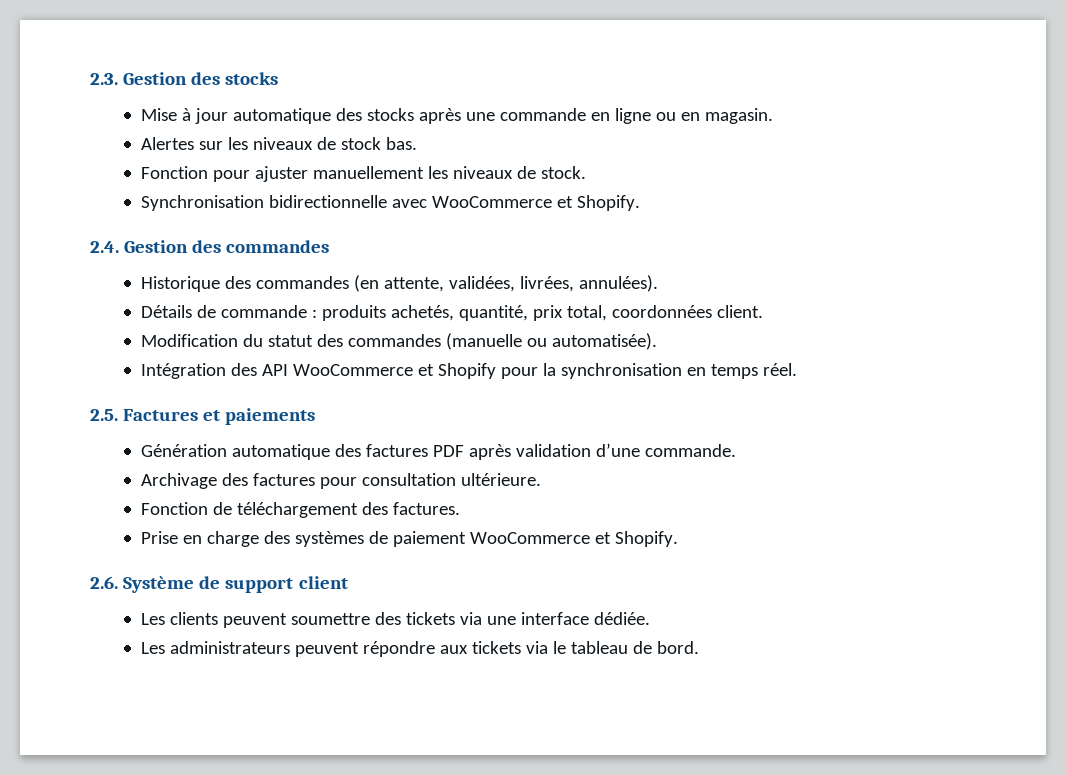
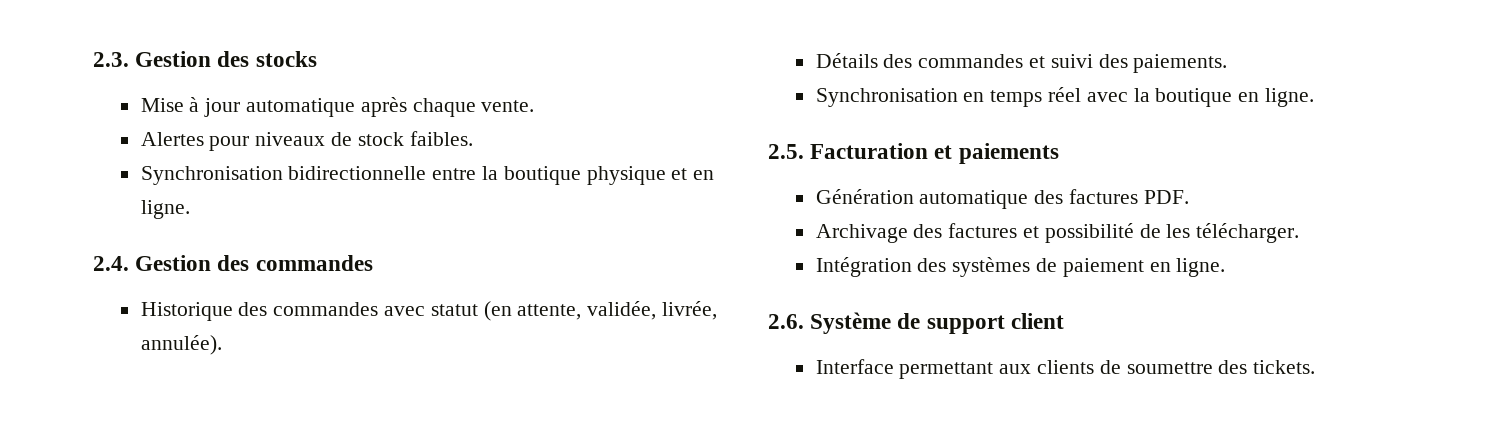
[335,108,773,124] des stocks après une commande en ligne ou en magasin. -> [360,97,535,117] après chaque vente.
[198,137,248,150] sur les -> [209,136,250,151] pour
[385,137,417,150] [140,166,586,182] [140,195,640,211] bas. // Fonction pour ajuster manuellement les niveaux de stock. // Synchronisation bidirectionnelle avec WooCommerce et Shopify. -> [409,131,473,146] [140,166,715,185] [140,200,190,219] faibles. // Synchronisation bidirectionnelle entre la boutique physique et en ligne.
[353,275,658,292] [140,305,763,321] [140,333,657,350] [140,363,797,379] (en attente, validées, livrées, annulées). // Détails de commande : produits achetés, quantité, prix total, coordonnées client. // Modification du statut des commandes (manuelle ou automatisée). // Intégration des API WooCommerce et Shopify pour la synchronisation en temps réel. -> [384,301,718,321] [140,335,222,355] [815,53,1228,73] [815,87,1315,107] avec statut (en attente, validée, livrée, annulée). // Détails des commandes et suivi des paiements. // Synchronisation en temps réel avec la boutique en ligne.
[123,409,199,421] Factures -> [810,143,929,159] Facturation
[432,443,736,460] [140,473,541,489] [140,502,460,518] [140,531,259,547] PDF après validation d’une commande. // Archivage des factures pour consultation ultérieure. // Fonction de téléchargement des factures. // Prise en charge -> [1143,190,1189,204] [815,223,1300,243] [815,257,912,277] PDF. // Archivage des factures et possibilité de les télécharger. // Intégration
[469,531,678,547] WooCommerce et Shopify. -> [1149,258,1226,277] en ligne.
[140,612,650,628] [140,641,699,657] Les clients peuvent soumettre des tickets via une interface dédiée. // Les administrateurs peuvent répondre aux tickets via le tableau de bord. -> [815,359,1316,379] Interface permettant aux clients de soumettre des tickets.

